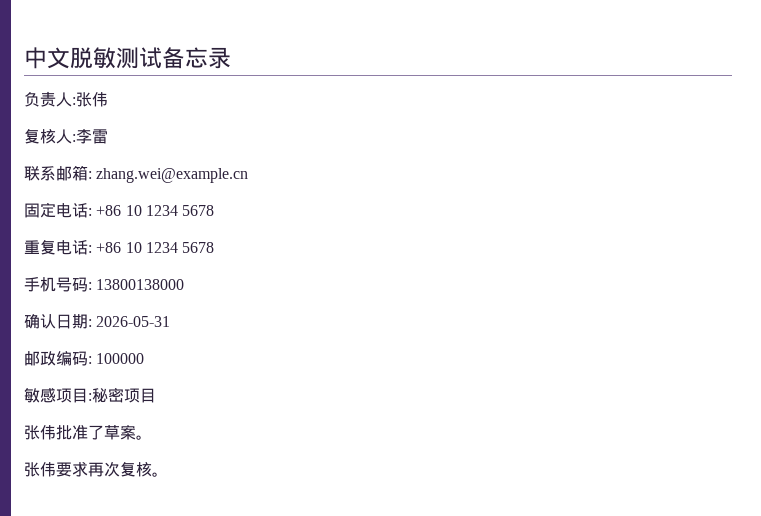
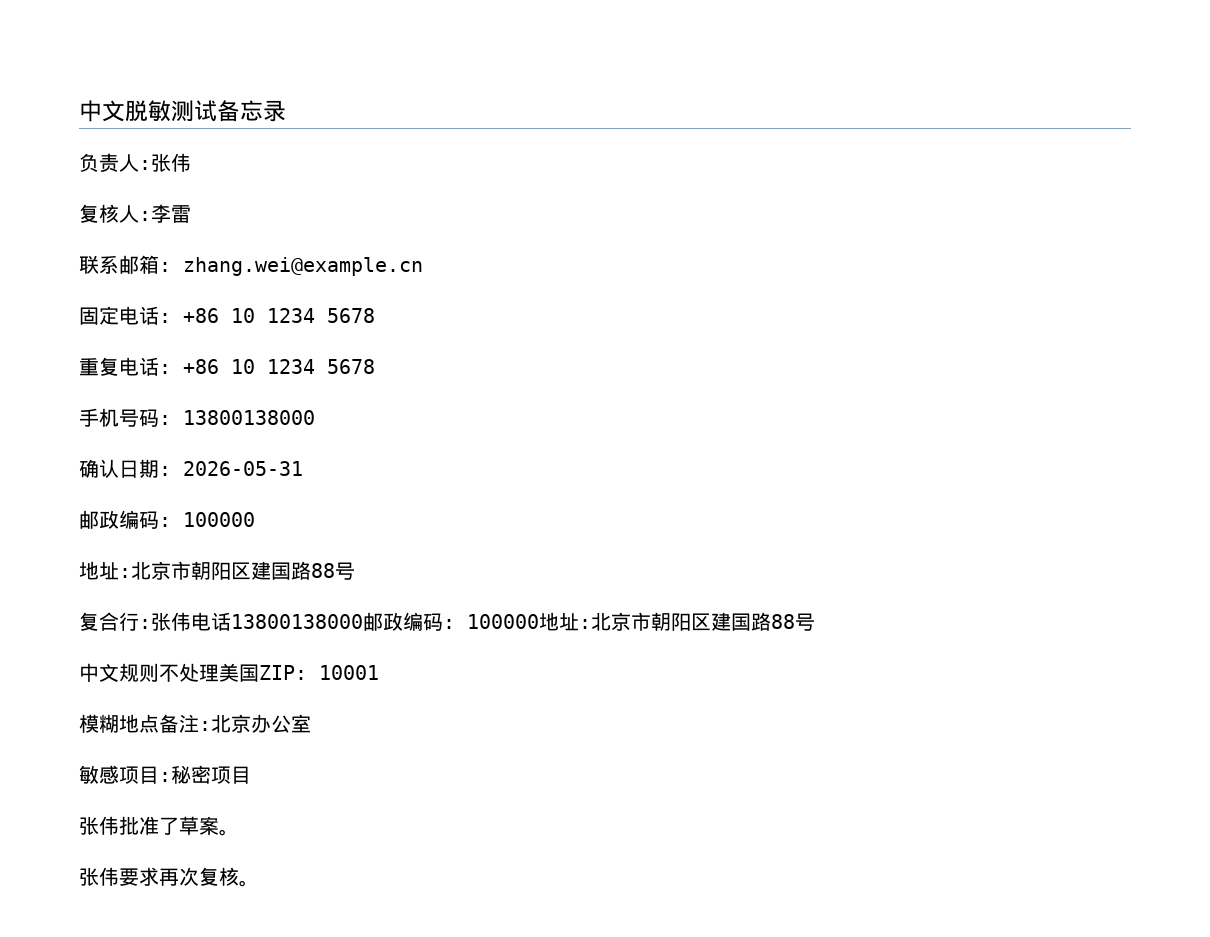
(145, 358) none -> [79,561,355,580] [79,612,815,631] [79,663,379,682] [79,714,311,733] // 地址:北京市朝阳区建国路88号 // 复合行:张伟电话13800138000邮政编码: 100000地址:北京市朝阳区建国路88号 // 中文规则不处理美国ZIP: 10001 // 模糊地点备注:北京办公室

